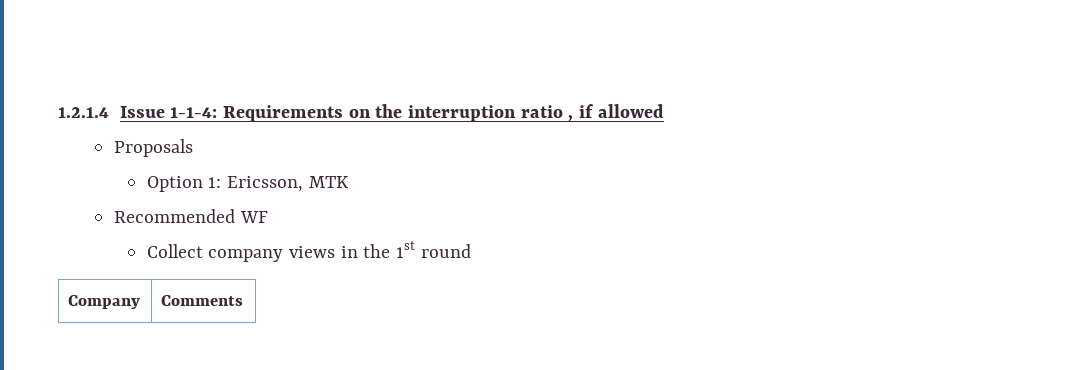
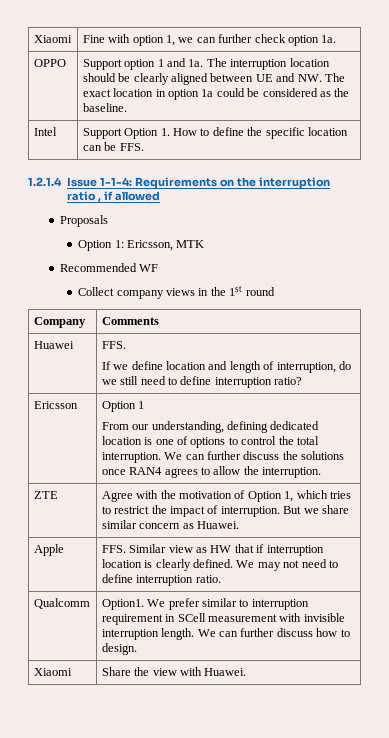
(58, 112) none -> [33,35,72,43] [82,34,337,46] [33,59,66,67] [82,58,330,70] [82,73,345,85] [82,88,350,100] [82,103,127,112] [33,127,57,136] [82,127,348,139] [82,142,144,151] Xiaomi | Fine with option 1, we can further check option 1a. // OPPO | Support option 1 and 1a. The interruption location should be clearly aligned between UE and NW. The exact location in option 1a could be considered as the baseline. // Intel | Support Option 1. How to define the specific location can be FFS. //
(244, 300) none -> [33,341,74,349] [101,341,126,349] [101,361,351,373] [101,376,303,388] [33,401,78,409] [101,401,145,412] [101,421,320,433] [101,436,319,448] [101,451,345,463] [101,466,322,478] [33,491,58,499] [101,490,351,502] [101,505,349,517] [101,520,240,529] [33,544,64,556] [101,544,324,556] [101,559,338,571] [101,574,221,586] [33,598,90,609] [101,598,309,610] [101,613,345,625] [101,628,350,640] [101,643,137,655] [33,668,72,676] [101,667,247,676] // Huawei | FFS. // If we define location and length of interruption, do we still need to define interruption ratio? // Ericsson | Option 1 // From our understanding, defining dedicated location is one of options to control the total interruption. We can further discuss the solutions once RAN4 agrees to allow the interruption. // ZTE | Agree with the motivation of Option 1, which tries to restrict the impact of interruption. But we share similar concern as Huawei. // Apple | FFS. Similar view as HW that if interruption location is clearly defined. We may not need to define interruption ratio. // Qualcomm | Option1. We prefer similar to interruption requirement in SCell measurement with invisible interruption length. We can further discuss how to design. // Xiaomi | Share the view with Huawei.

